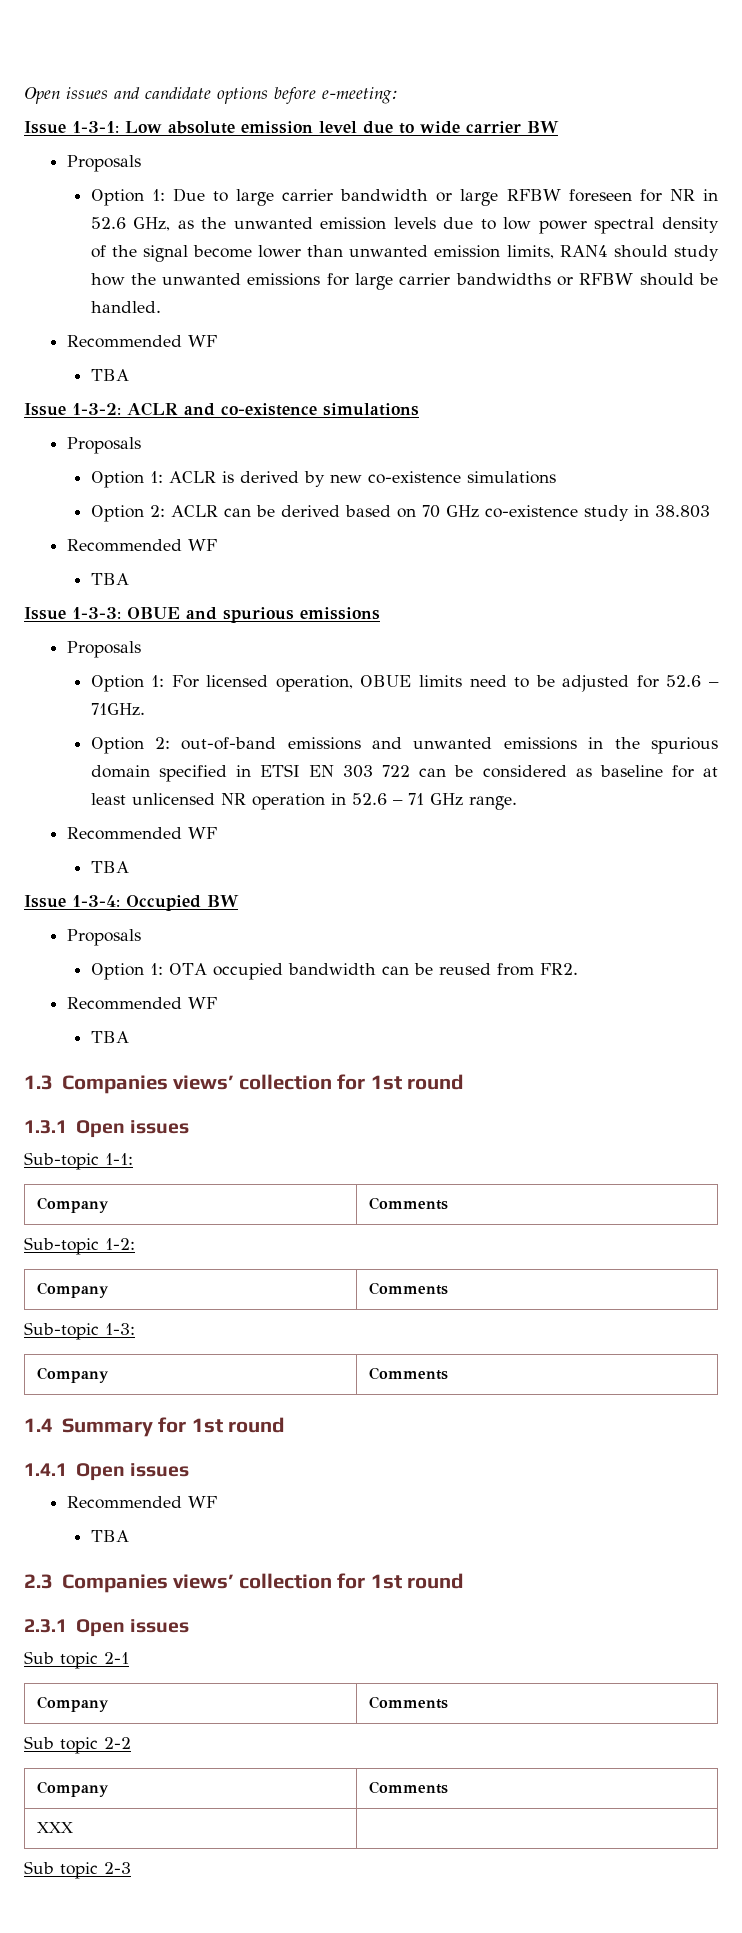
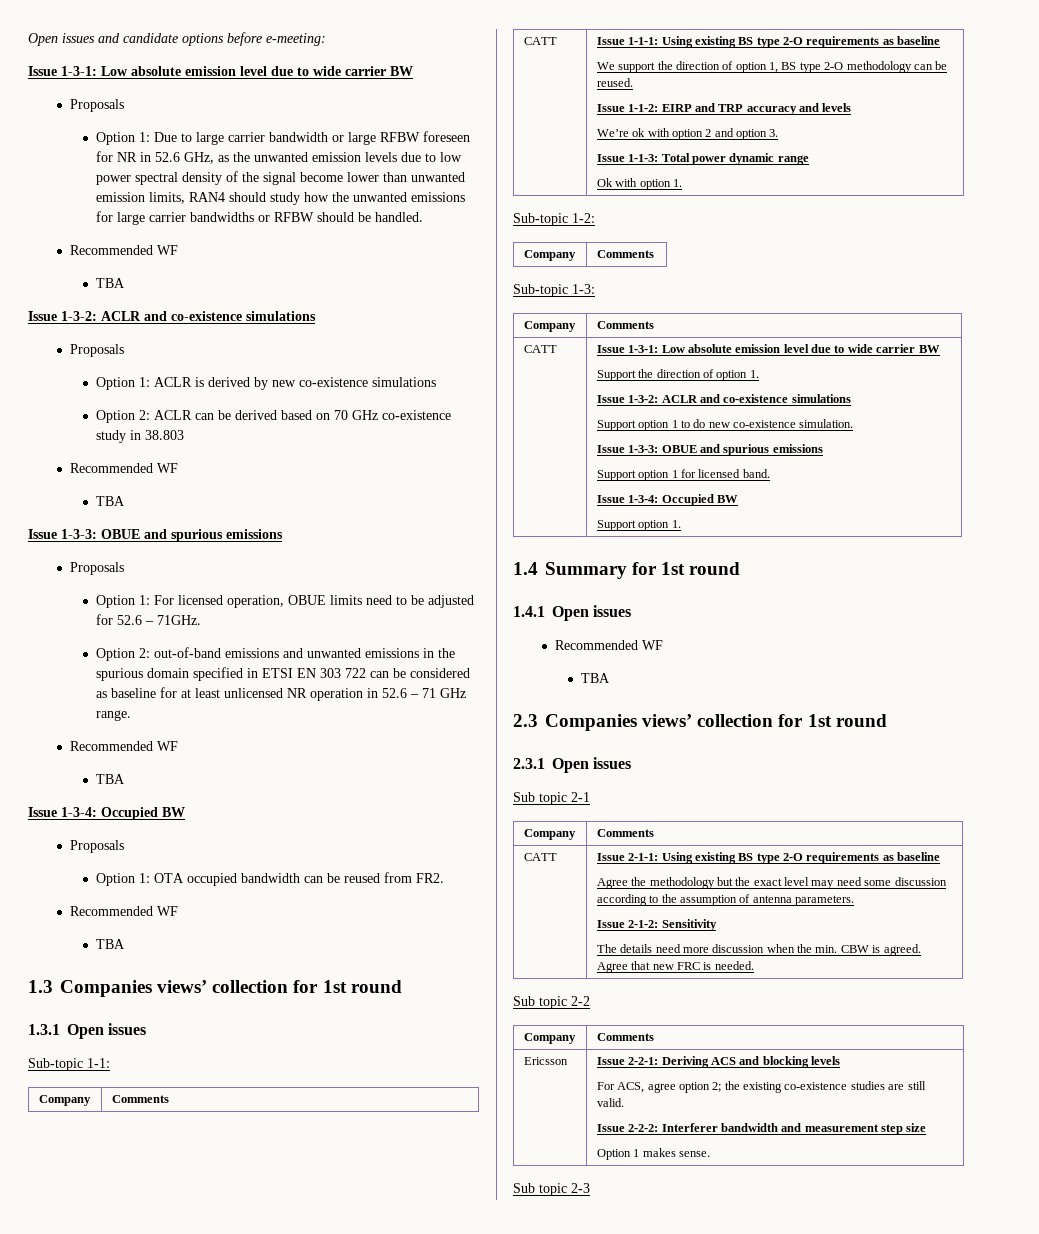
(449, 1203) none -> [523,37,557,45] [596,36,941,48] [596,61,948,73] [596,78,633,87] [596,103,852,115] [596,128,779,140] [596,153,809,165] [596,178,682,190] // CATT | Issue 1-1-1: Using existing BS type 2-O requirements as baseline // We support the direction of option 1, BS type 2-O methodology can be reused. // Issue 1-1-2: EIRP and TRP accuracy and levels // We’re ok with option 2 and option 3. // Issue 1-1-3: Total power dynamic range // Ok with option 1.
(449, 1373) none -> [523,345,557,353] [596,344,940,353] [596,369,759,381] [596,394,851,403] [596,419,854,431] [596,444,823,456] [596,469,770,481] [596,494,738,506] [596,520,681,531] // CATT | Issue 1-3-1: Low absolute emission level due to wide carrier BW // Support the direction of option 1. // Issue 1-3-2: ACLR and co-existence simulations // Support option 1 to do new co-existence simulation. // Issue 1-3-3: OBUE and spurious emissions // Support option 1 for licensed band. // Issue 1-3-4: Occupied BW // Support option 1.
(449, 1702) none -> [523,853,557,861] [596,852,941,864] [596,877,947,889] [596,894,855,906] [596,919,717,931] [596,944,921,956] [596,961,754,973] // CATT | Issue 2-1-1: Using existing BS type 2-O requirements as baseline // Agree the methodology but the exact level may need some discussion according to the assumption of antenna parameters. // Issue 2-1-2: Sensitivity // The details need more discussion when the min. CBW is agreed. Agree that new FRC is needed.
[37,1822,74,1833] XXX | -> [523,1057,568,1065] [596,1056,841,1068] [596,1081,926,1093] [596,1098,624,1107] [596,1123,927,1135] [596,1148,710,1160] Ericsson | Issue 2-2-1: Deriving ACS and blocking levels // For ACS, agree option 2; the existing co-existence studies are still valid. // Issue 2-2-2: Interferer bandwidth and measurement step size // Option 1 makes sense.

